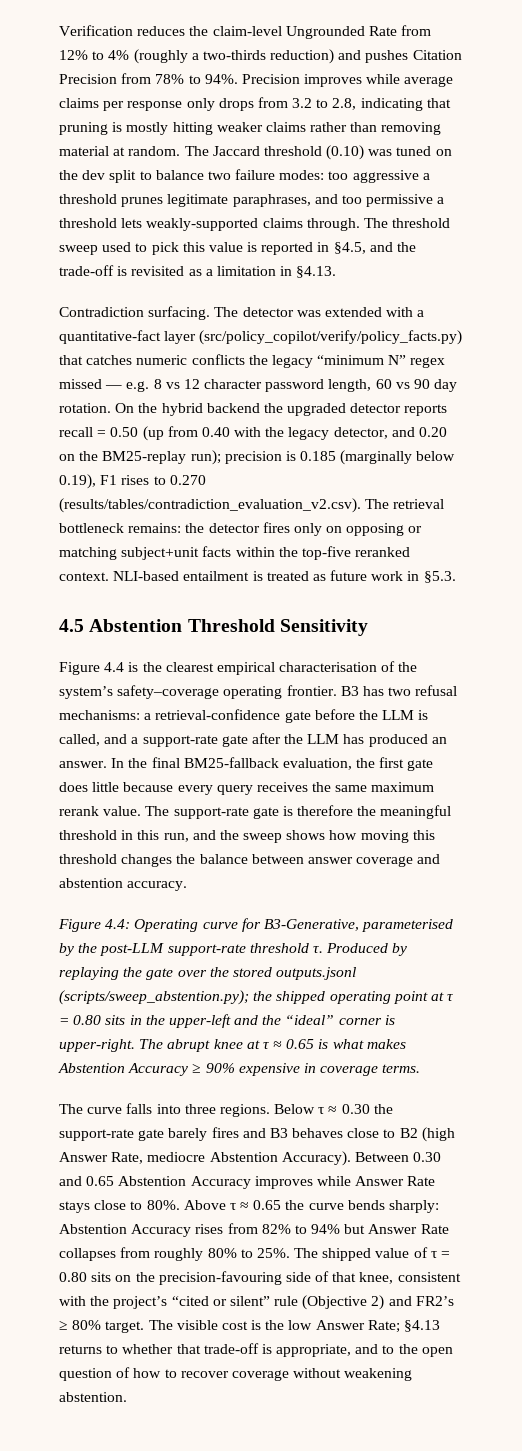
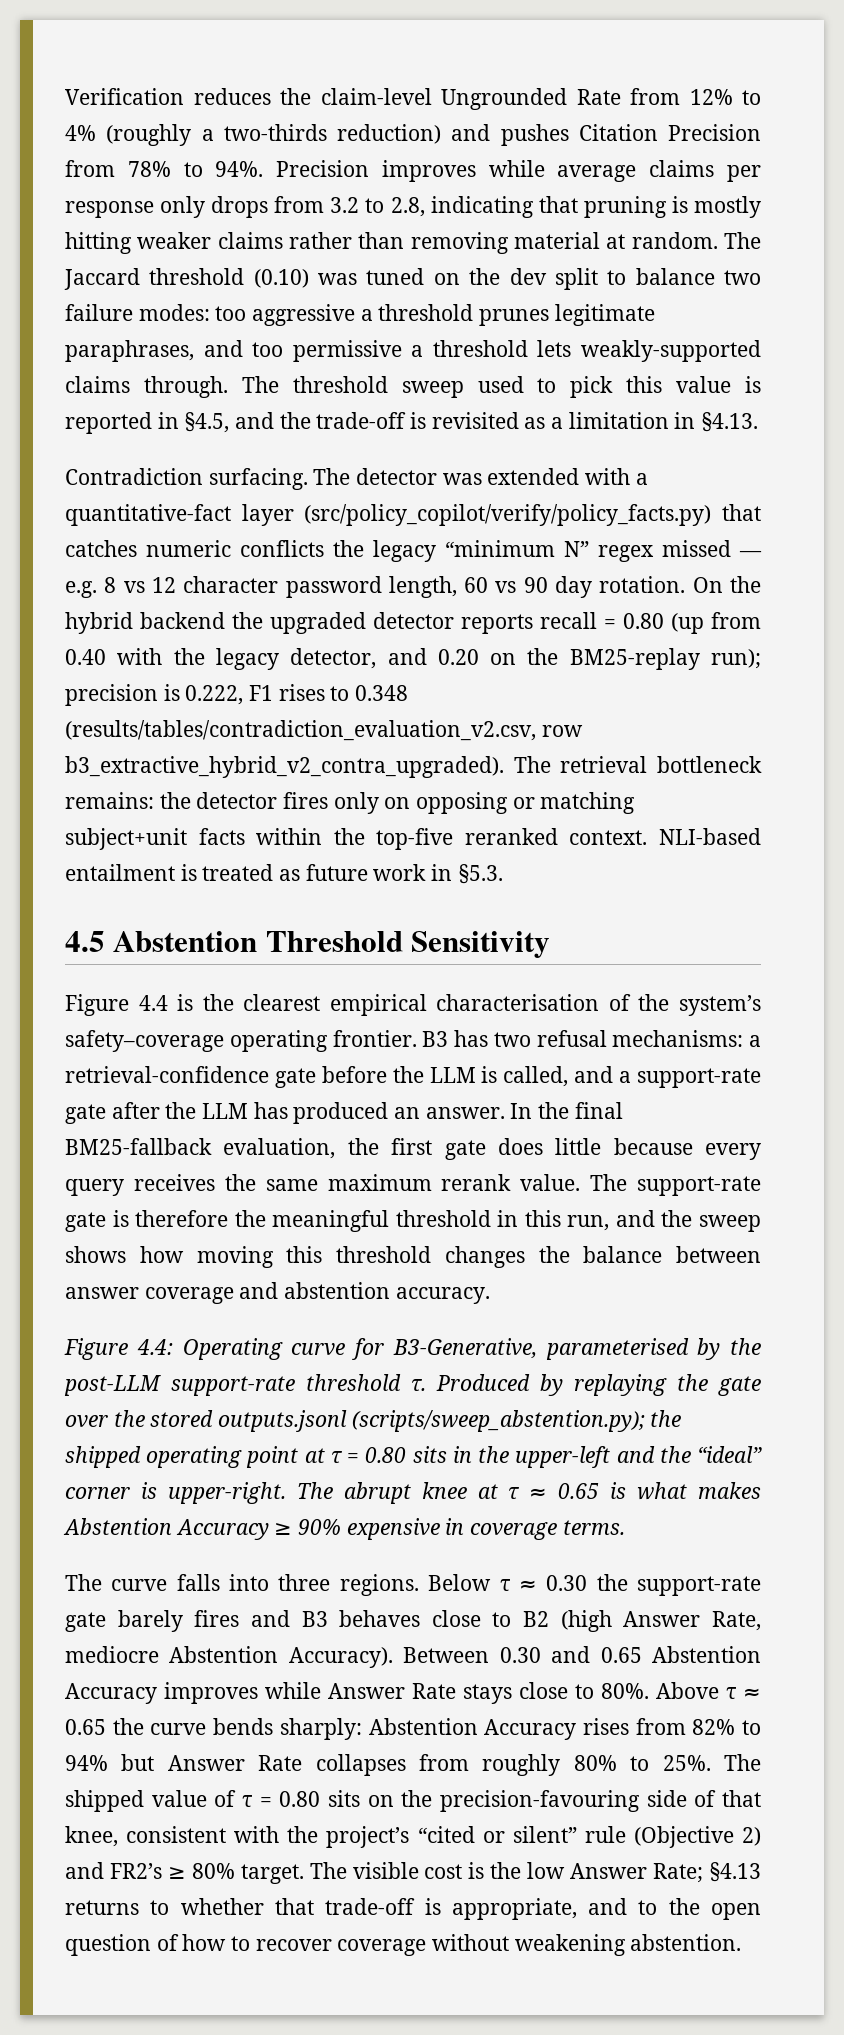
[110,427,139,437] 0.50 -> [623,613,664,629] 0.80
[300,450,456,465] [59,474,206,489] [59,498,361,513] 0.185 (marginally below 0.19), F1 rises to 0.270 (results/tables/contradiction_evaluation_v2.csv). -> [185,684,409,705] [65,720,583,741] [65,756,504,778] 0.222, F1 rises to 0.348 (results/tables/contradiction_evaluation_v2.csv, row b3_extractive_hybrid_v2_contra_upgraded).

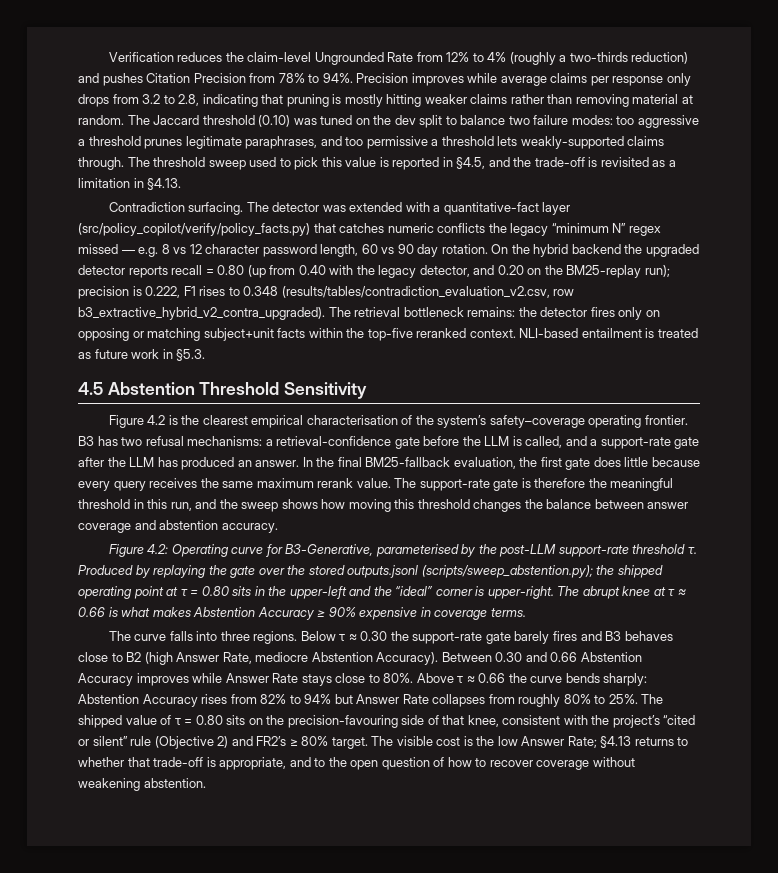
[138,995,168,1011] 4.4 -> [147,415,166,425] 4.2
[136,1339,173,1355] 4.4: -> [147,544,169,554] 4.2:
[558,1483,600,1499] 0.65 -> [78,607,105,617] 0.66
[600,1647,642,1663] 0.65 -> [550,652,578,662] 0.66
[65,1719,106,1735] 0.65 -> [478,673,506,683] 0.66

